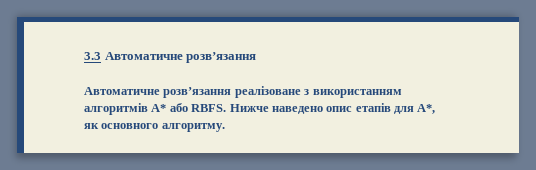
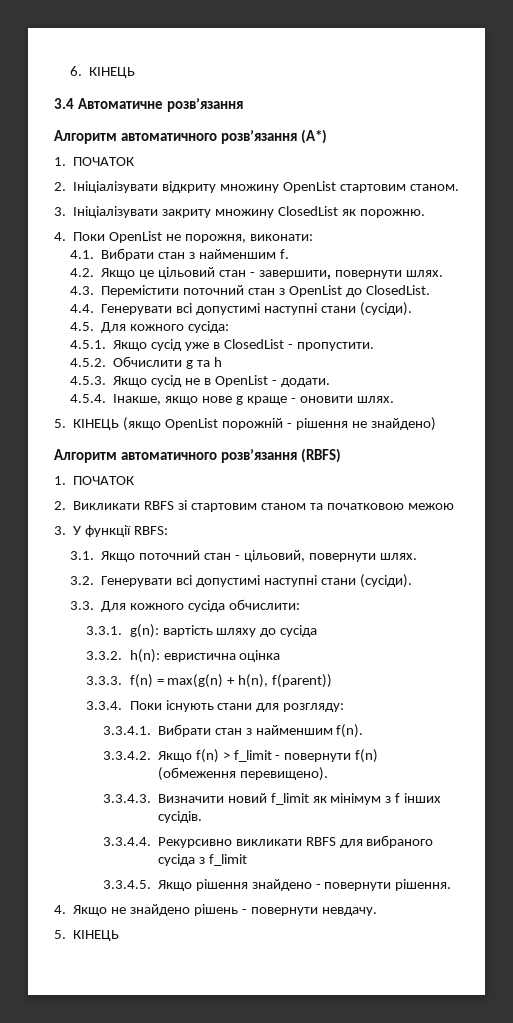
[84,52,101,60] 3.3 -> [70,66,136,78] [54,98,74,109] 6. КІНЕЦЬ // 3.4
[84,86,402,98] [84,103,436,115] [84,123,225,132] Автоматичне розв’язання реалізоване з використанням алгоритмів A* або RBFS. Нижче наведено опис етапів для A*, як основного алгоритму. -> [54,129,327,144] [54,157,136,166] [54,181,459,193] [54,206,425,218] [54,231,313,243] [70,248,290,261] [70,267,443,280] [70,285,430,297] [70,302,412,316] [70,321,230,333] [70,339,374,351] [70,356,223,369] [70,375,330,387] [70,394,394,405] [54,417,436,431] [54,448,341,463] [54,476,136,485] [54,500,454,512] [54,525,169,537] [70,550,417,562] [70,574,412,588] [70,599,301,612] [86,624,318,638] [86,649,281,663] [86,674,333,688] [86,700,345,712] [102,724,364,738] [102,749,379,763] [157,767,328,781] [102,793,442,805] [157,811,202,823] [102,835,434,848] [157,854,247,866] [102,879,452,891] [54,904,377,916] [54,930,120,941] Алгоритм автоматичного розв’язання (A*) // 1. ПОЧАТОК // 2. Ініціалізувати відкриту множину OpenList стартовим станом. // 3. Ініціалізувати закриту множину ClosedList як порожню. // 4. Поки OpenList не порожня, виконати: // 4.1. Вибрати стан з найменшим f. // 4.2. Якщо це цільовий стан - завершити, повернути шлях. // 4.3. Перемістити поточний стан з OpenList до ClosedList. // 4.4. Генерувати всі допустимі наступні стани (сусіди). // 4.5. Для кожного сусіда: // 4.5.1. Якщо сусід уже в ClosedList - пропустити. // 4.5.2. Обчислити g та h // 4.5.3. Якщо сусід не в OpenList - додати. // 4.5.4. Інакше, якщо нове g краще - оновити шлях. // 5. КІНЕЦЬ (якщо OpenList порожній - рішення не знайдено) // Алгоритм автоматичного розв’язання (RBFS) // 1. ПОЧАТОК // 2. Викликати RBFS зі стартовим станом та початковою межою // 3. У функції RBFS: // 3.1. Якщо поточний стан - цільовий, повернути шлях. // 3.2. Генерувати всі допустимі наступні стани (сусіди). // 3.3. Для кожного сусіда обчислити: // 3.3.1. g(n): вартість шляху до сусіда // 3.3.2. h(n): евристична оцінка // 3.3.3. f(n) = max(g(n) + h(n), f(parent)) // 3.3.4. Поки існують стани для розгляду: // 3.3.4.1. Вибрати стан з найменшим f(n). // 3.3.4.2. Якщо f(n) > f_limit - повернути f(n) (обмеження перевищено). // 3.3.4.3. Визначити новий f_limit як мінімум з f інших сусідів. // 3.3.4.4. Рекурсивно викликати RBFS для вибраного сусіда з f_limit // 3.3.4.5. Якщо рішення знайдено - повернути рішення. // 4. Якщо не знайдено рішень - повернути невдачу. // 5. КІНЕЦЬ

